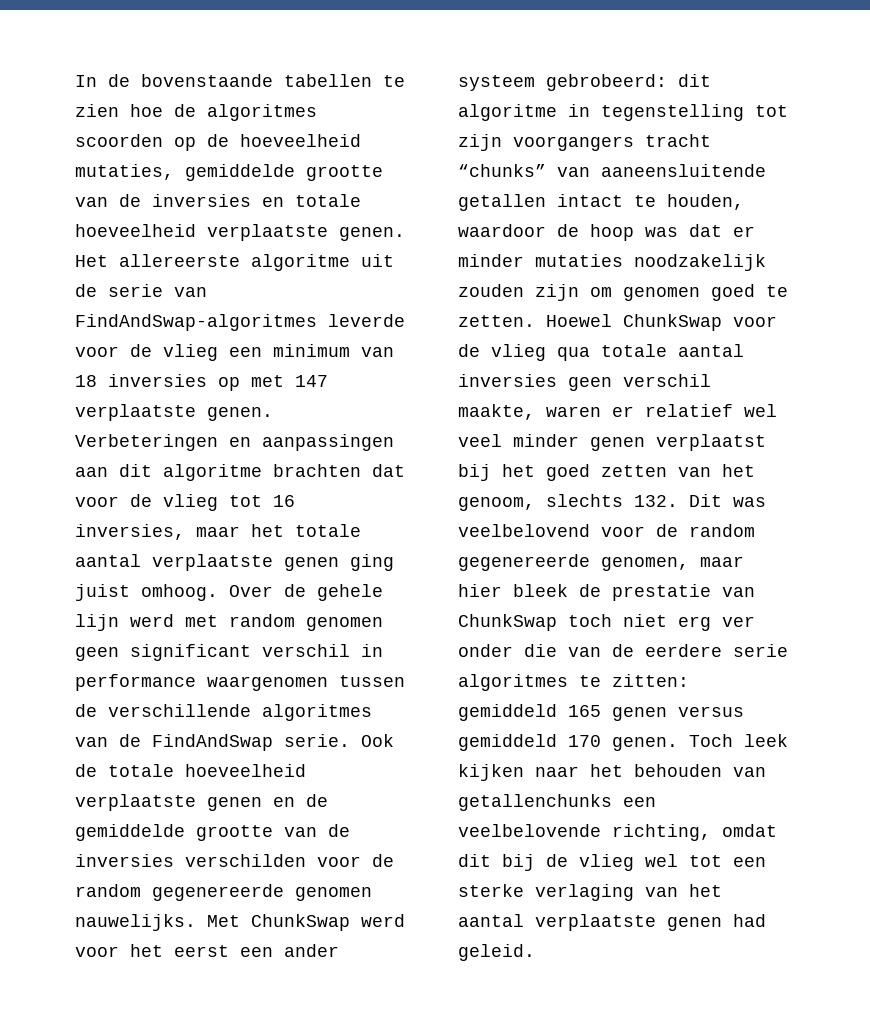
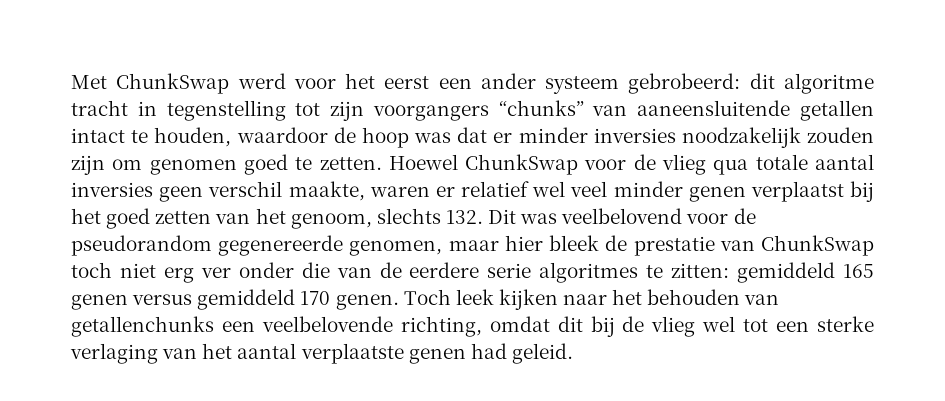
[75,74,405,87] [75,104,317,121] [75,134,361,151] [75,164,383,181] [75,194,361,207] [75,224,405,241] [75,254,394,271] [75,284,207,297] [75,314,405,331] [75,344,394,361] [75,374,328,391] [75,404,273,421] [75,434,394,451] [75,464,405,481] [75,494,295,511] [75,524,361,540] [75,554,394,571] [75,584,383,601] [75,614,383,631] [75,644,383,661] [75,674,405,691] [75,704,372,721] [75,734,394,751] [75,764,306,777] [75,794,328,811] [75,824,350,841] [75,854,394,867] [75,884,372,901] [75,914,196,931] In de bovenstaande tabellen te zien hoe de algoritmes scoorden op de hoeveelheid mutaties, gemiddelde grootte van de inversies en totale hoeveelheid verplaatste genen. Het allereerste algoritme uit de serie van FindAndSwap-algoritmes leverde voor de vlieg een minimum van 18 inversies op met 147 verplaatste genen. Verbeteringen en aanpassingen aan dit algoritme brachten dat voor de vlieg tot 16 inversies, maar het totale aantal verplaatste genen ging juist omhoog. Over de gehele lijn werd met random genomen geen significant verschil in performance waargenomen tussen de verschillende algoritmes van de FindAndSwap serie. Ook de totale hoeveelheid verplaatste genen en de gemiddelde grootte van de inversies verschilden voor de random gegenereerde genomen nauwelijks. -> (71, 82) none
(557, 112) none -> [71,100,128,116] tracht
[645,134,711,147] tracht -> (489, 113) none
[535,254,623,267] mutaties -> [593,128,676,143] inversies
[689,524,755,537] random -> [71,235,212,256] pseudorandom

